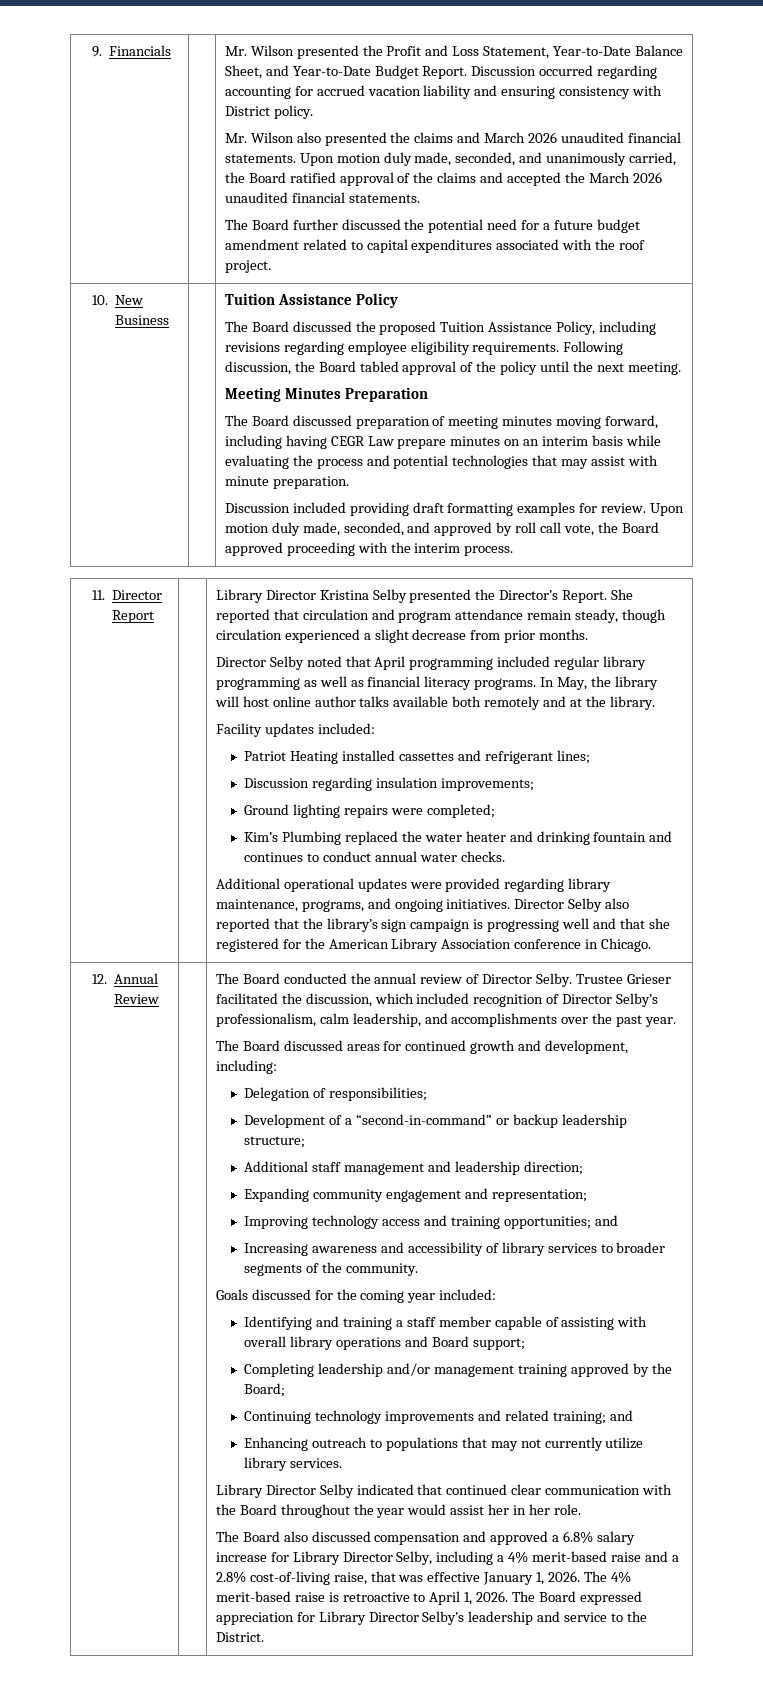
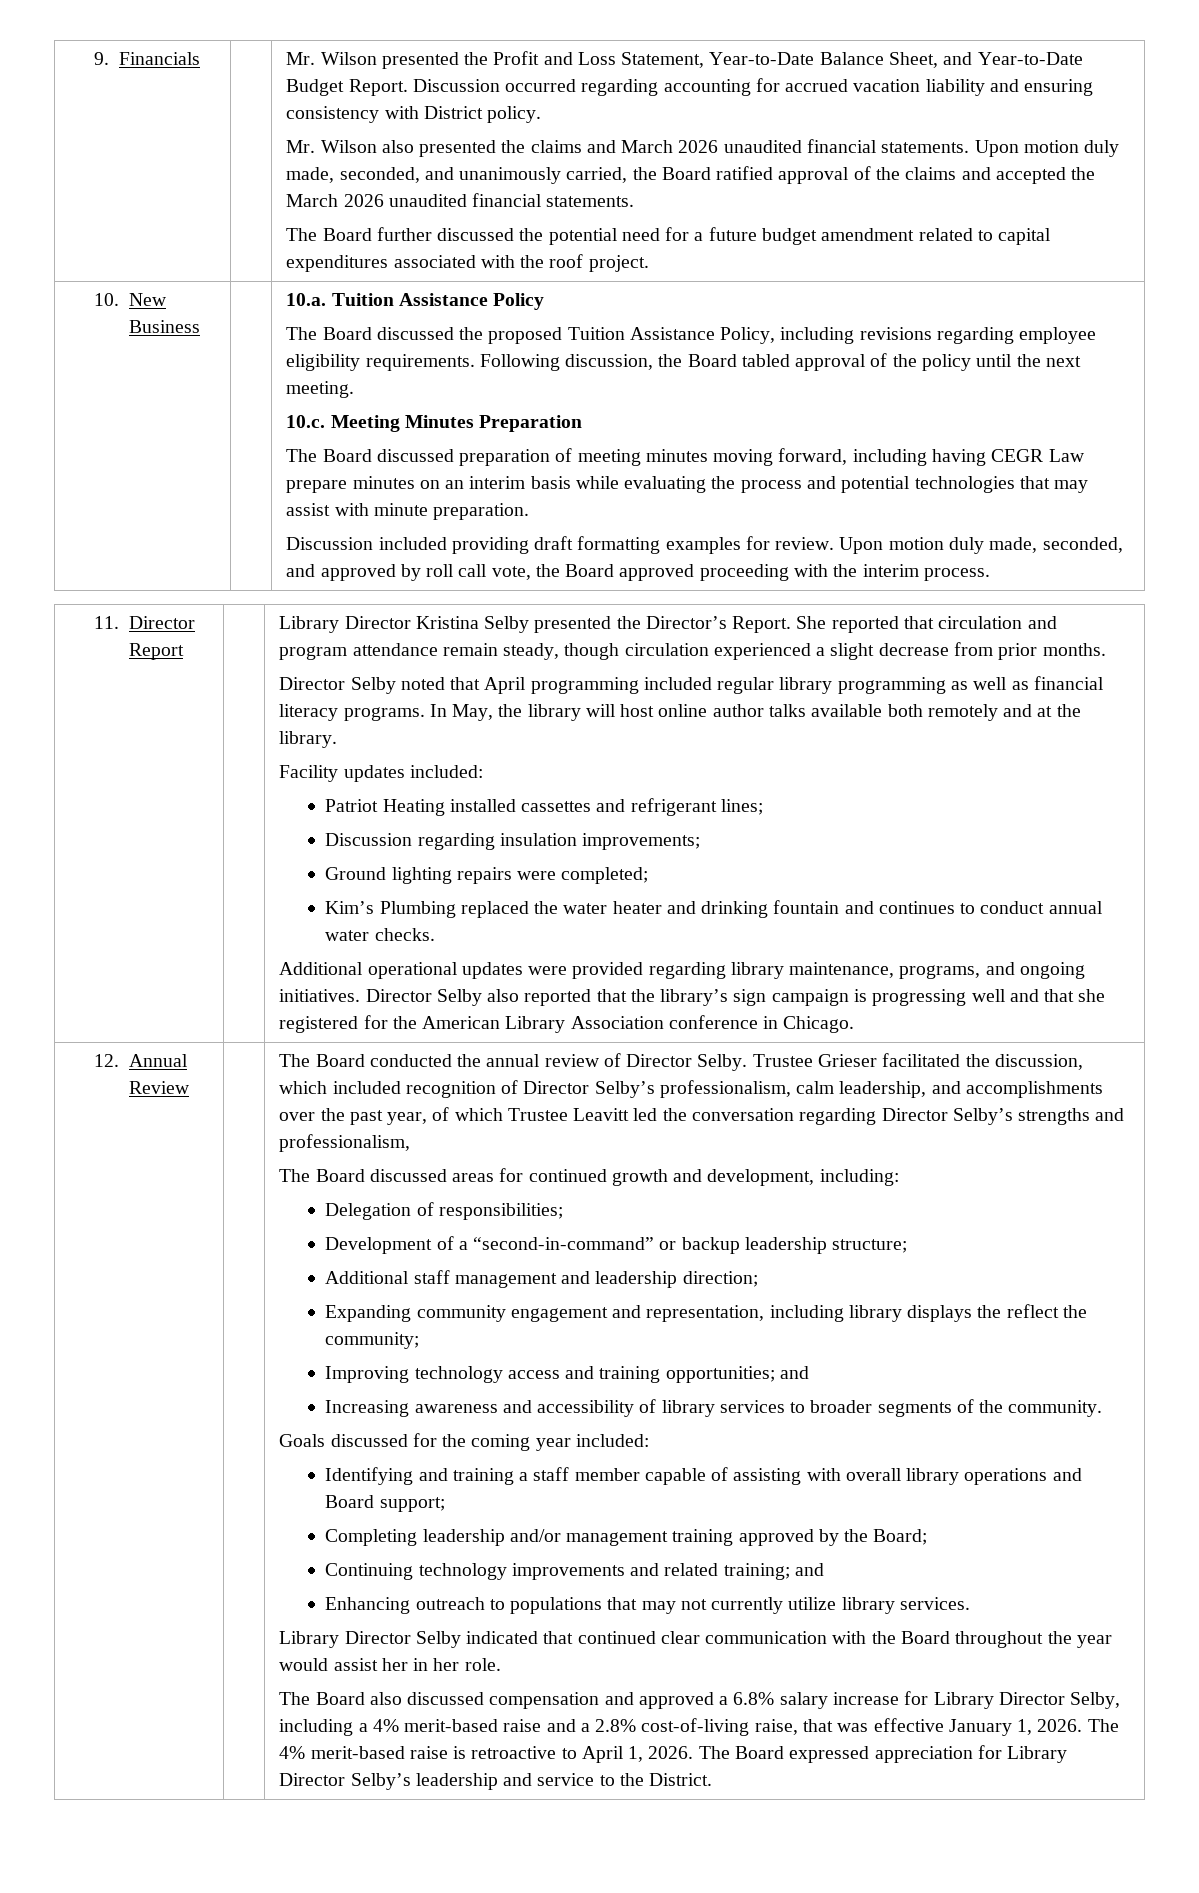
(170, 320) none -> [286,293,327,306] 10.a.
(681, 368) none -> [286,415,326,428] 10.c.
[645,1017,677,1027] year. -> [387,1107,1125,1125] [279,1134,411,1152] year, of which Trustee Leavitt led the conversation regarding Director Selby’s strengths and professionalism,
[491,1189,587,1202] representation; -> [646,1304,1087,1322] [325,1332,420,1349] representation, including library displays the reflect the community;

